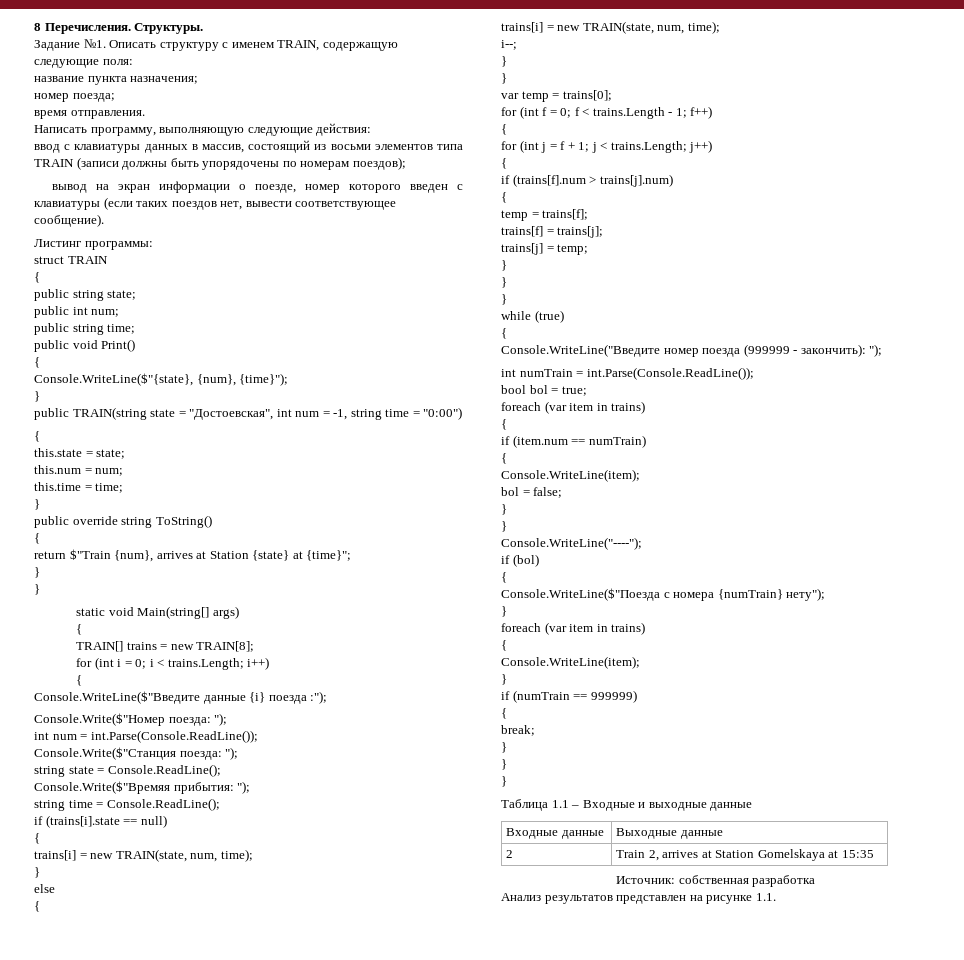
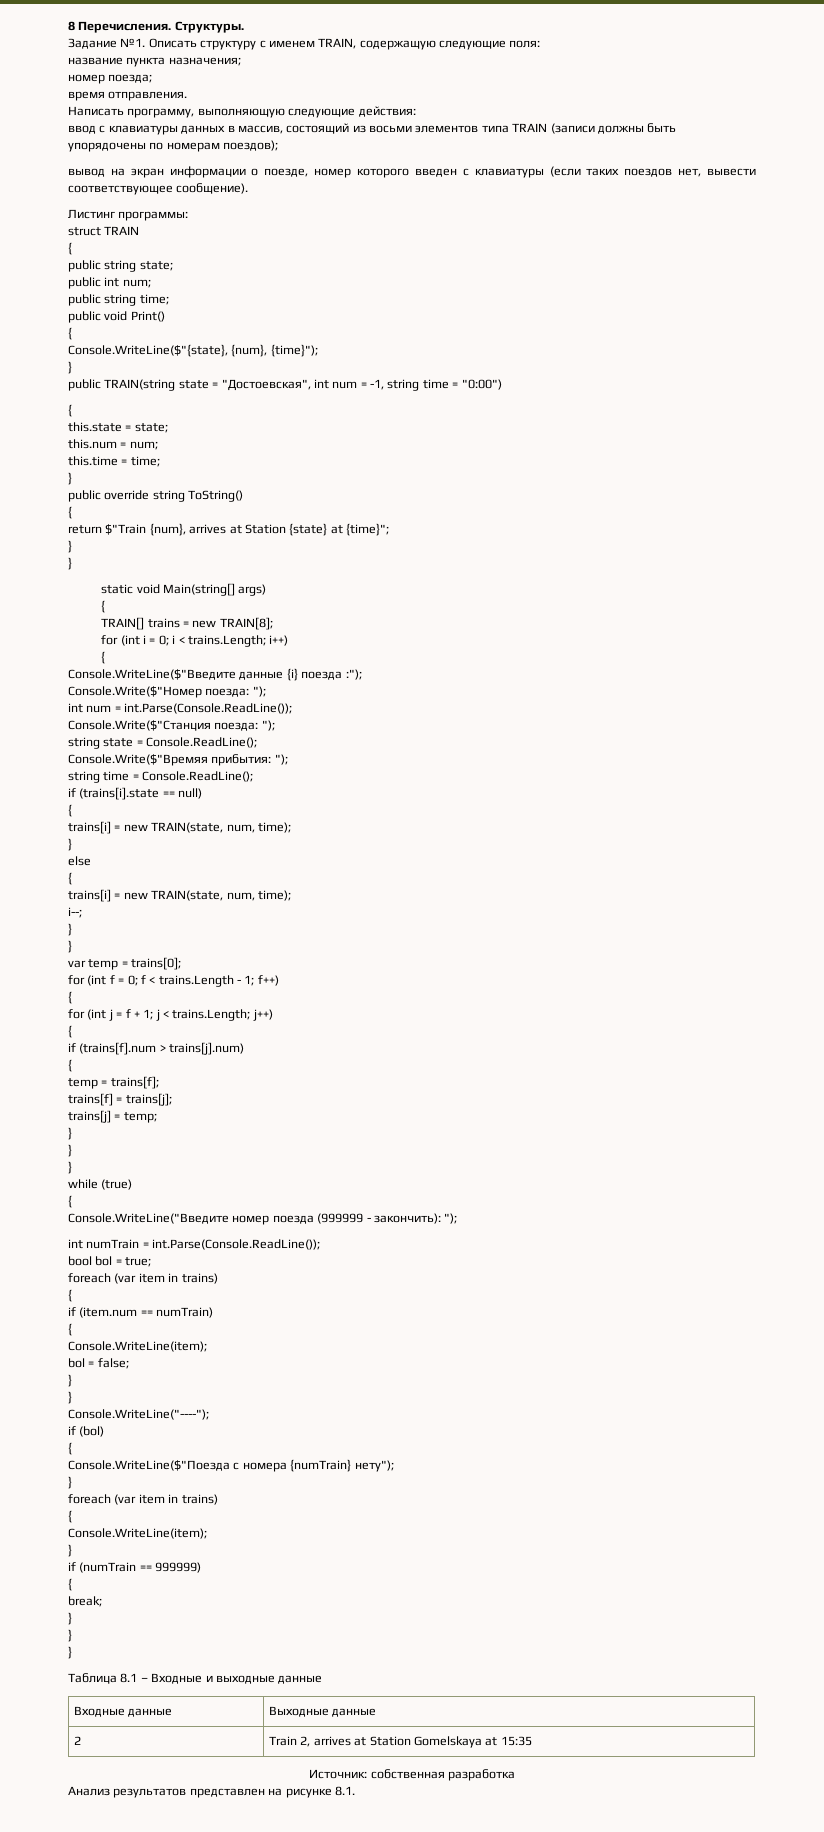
[551,800,569,808] 1.1 -> [120,1673,138,1683] 8.1
[755,893,776,901] 1.1. -> [334,1786,355,1796] 8.1.

